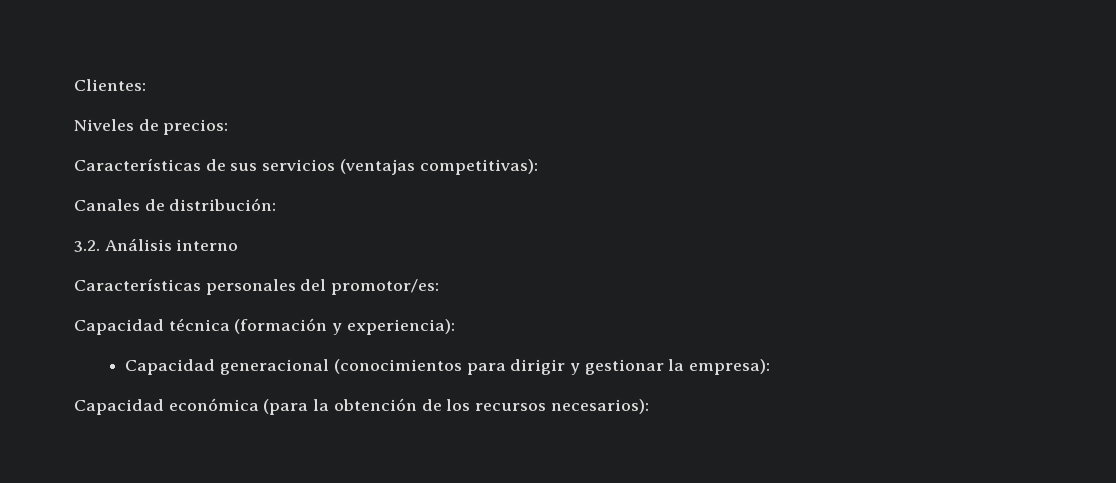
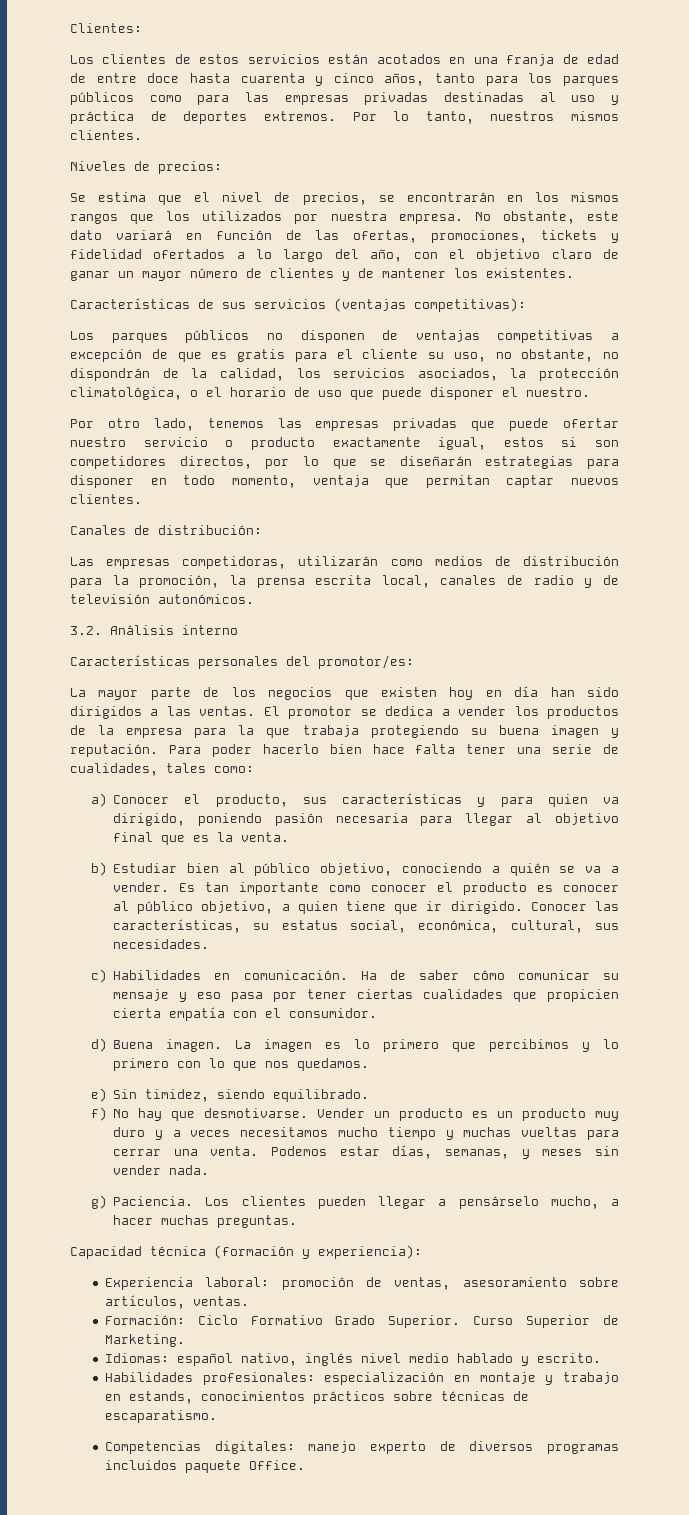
[74,119,229,135] Niveles de precios: -> [70,54,619,66] [70,73,619,86] [70,92,619,105] [70,111,619,124] [70,130,142,140] [70,161,222,174] [70,192,619,205] [70,211,619,224] [70,230,620,243] [70,249,620,262] [70,268,574,281] Los clientes de estos servicios están acotados en una franja de edad de entre doce hasta cuarenta y cinco años, tanto para los parques públicos como para las empresas privadas destinadas al uso y práctica de deportes extremos. Por lo tanto, nuestros mismos clientes. // Niveles de precios: // Se estima que el nivel de precios, se encontrarán en los mismos rangos que los utilizados por nuestra empresa. No obstante, este dato variará en función de las ofertas, promociones, tickets y fidelidad ofertados a lo largo del año, con el objetivo claro de ganar un mayor número de clientes y de mantener los existentes.
[74,198,277,211] Canales de distribución: -> [70,330,619,343] [70,349,619,362] [70,368,619,381] [70,387,590,400] [70,418,620,431] [70,437,619,450] [70,456,619,469] [70,475,619,488] [70,494,142,504] [70,525,262,535] [70,556,620,569] [70,575,619,588] [70,594,254,604] Los parques públicos no disponen de ventajas competitivas a excepción de que es gratis para el cliente su uso, no obstante, no dispondrán de la calidad, los servicios asociados, la protección climatológica, o el horario de uso que puede disponer el nuestro. // Por otro lado, tenemos las empresas privadas que puede ofertar nuestro servicio o producto exactamente igual, estos si son competidores directos, por lo que se diseñarán estrategias para disponer en todo momento, ventaja que permitan captar nuevos clientes. // Canales de distribución: // Las empresas competidoras, utilizarán como medios de distribución para la promoción, la prensa escrita local, canales de radio y de televisión autonómicos.
(440, 287) none -> [70,686,620,700] [70,706,619,719] [70,725,619,738] [70,744,619,757] [70,763,254,776] [90,793,619,807] [113,813,619,826] [113,832,290,845] [90,862,619,876] [113,882,619,895] [113,901,619,914] [113,919,619,933] [113,939,210,949] [90,969,620,983] [113,989,619,1002] [113,1007,378,1021] [90,1038,619,1052] [113,1058,370,1071] [90,1088,370,1102] [90,1107,619,1121] [113,1127,620,1140] [113,1145,620,1159] [113,1165,210,1175] [90,1195,619,1209] [113,1215,298,1228] // La mayor parte de los negocios que existen hoy en día han sido dirigidos a las ventas. El promotor se dedica a vender los productos de la empresa para la que trabaja protegiendo su buena imagen y reputación. Para poder hacerlo bien hace falta tener una serie de cualidades, tales como: // a) Conocer el producto, sus características y para quien va dirigido, poniendo pasión necesaria para llegar al objetivo final que es la venta. // b) Estudiar bien al público objetivo, conociendo a quién se va a vender. Es tan importante como conocer el producto es conocer al público objetivo, a quien tiene que ir dirigido. Conocer las características, su estatus social, económica, cultural, sus necesidades. // c) Habilidades en comunicación. Ha de saber cómo comunicar su mensaje y eso pasa por tener ciertas cualidades que propicien cierta empatía con el consumidor. // d) Buena imagen. La imagen es lo primero que percibimos y lo primero con lo que nos quedamos. // e) Sin timidez, siendo equilibrado. // f) No hay que desmotivarse. Vender un producto es un producto muy duro y a veces necesitamos mucho tiempo y muchas vueltas para cerrar una venta. Podemos estar días, semanas, y meses sin vender nada. // g) Paciencia. Los clientes pueden llegar a pensárselo mucho, a hacer muchas preguntas.
[125,359,771,375] [74,398,649,415] Capacidad generacional (conocimientos para dirigir y gestionar la empresa): // Capacidad económica (para la obtención de los recursos necesarios): -> [104,1277,619,1290] [104,1295,249,1309] [104,1315,619,1328] [104,1334,185,1347] [104,1353,601,1366] [104,1372,619,1385] [104,1391,529,1404] [104,1410,217,1423] [104,1441,619,1454] [104,1460,305,1473] Experiencia laboral: promoción de ventas, asesoramiento sobre artículos, ventas. // Formación: Ciclo Formativo Grado Superior. Curso Superior de Marketing. // Idiomas: español nativo, inglés nivel medio hablado y escrito. // Habilidades profesionales: especialización en montaje y trabajo en estands, conocimientos prácticos sobre técnicas de escaparatismo. // Competencias digitales: manejo experto de diversos programas incluidos paquete Office.

